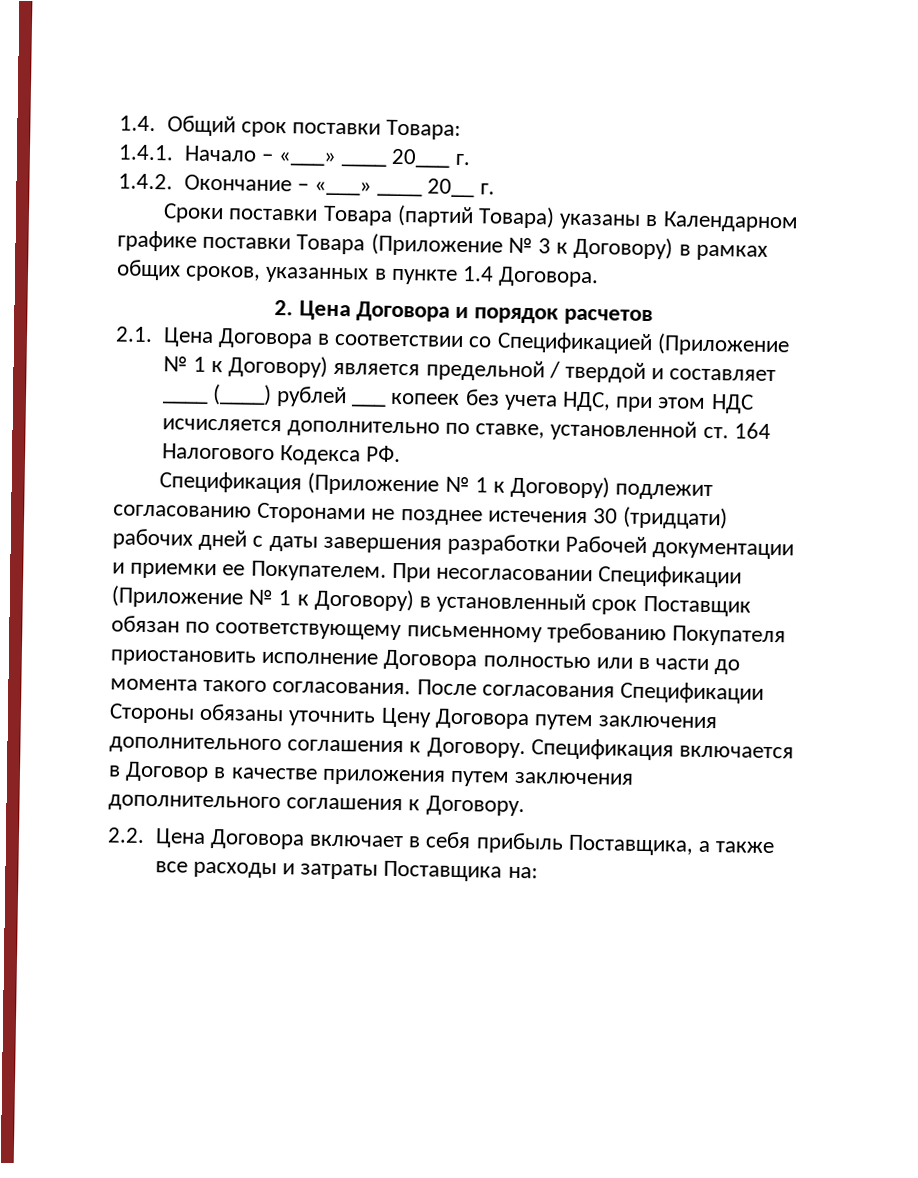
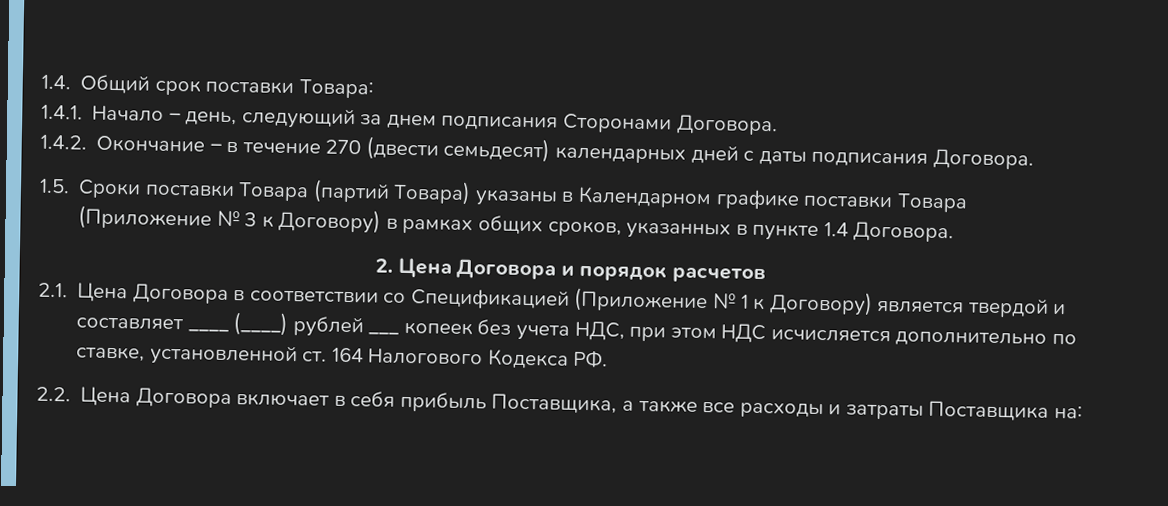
[277,148,470,168] [118,173,495,198] «___» ____ 20___ г. // 1.4.2. Окончание – «___» ____ 20__ г. // -> [185,107,778,136] [40,134,1034,170] [39,178,70,194] день, следующий за днем подписания Сторонами Договора. // 1.4.2. Окончание – в течение 270 (двести семьдесят) календарных дней с даты подписания Договора. // 1.5.
[425,359,560,382] предельной / -> (965, 307) none
[159,471,714,501] [113,502,729,530] [112,528,795,560] [112,560,743,588] [111,585,751,617] [111,615,787,647] [110,649,741,675] [110,678,765,704] [109,703,718,731] [109,736,795,761] [108,761,635,787] [108,794,525,817] // Спецификация (Приложение № 1 к Договору) подлежит согласованию Сторонами не позднее истечения 30 (тридцати) рабочих дней с даты завершения разработки Рабочей документации и приемки ее Покупателем. При несогласовании Спецификации (Приложение № 1 к Договору) в установленный срок Поставщик обязан по соответствующему письменному требованию Покупателя приостановить исполнение Договора полностью или в части до момента такого согласования. После согласования Спецификации Стороны обязаны уточнить Цену Договора путем заключения дополнительного соглашения к Договору. Спецификация включается в Договор в качестве приложения путем заключения дополнительного соглашения к Договору. -> (609, 359) none

